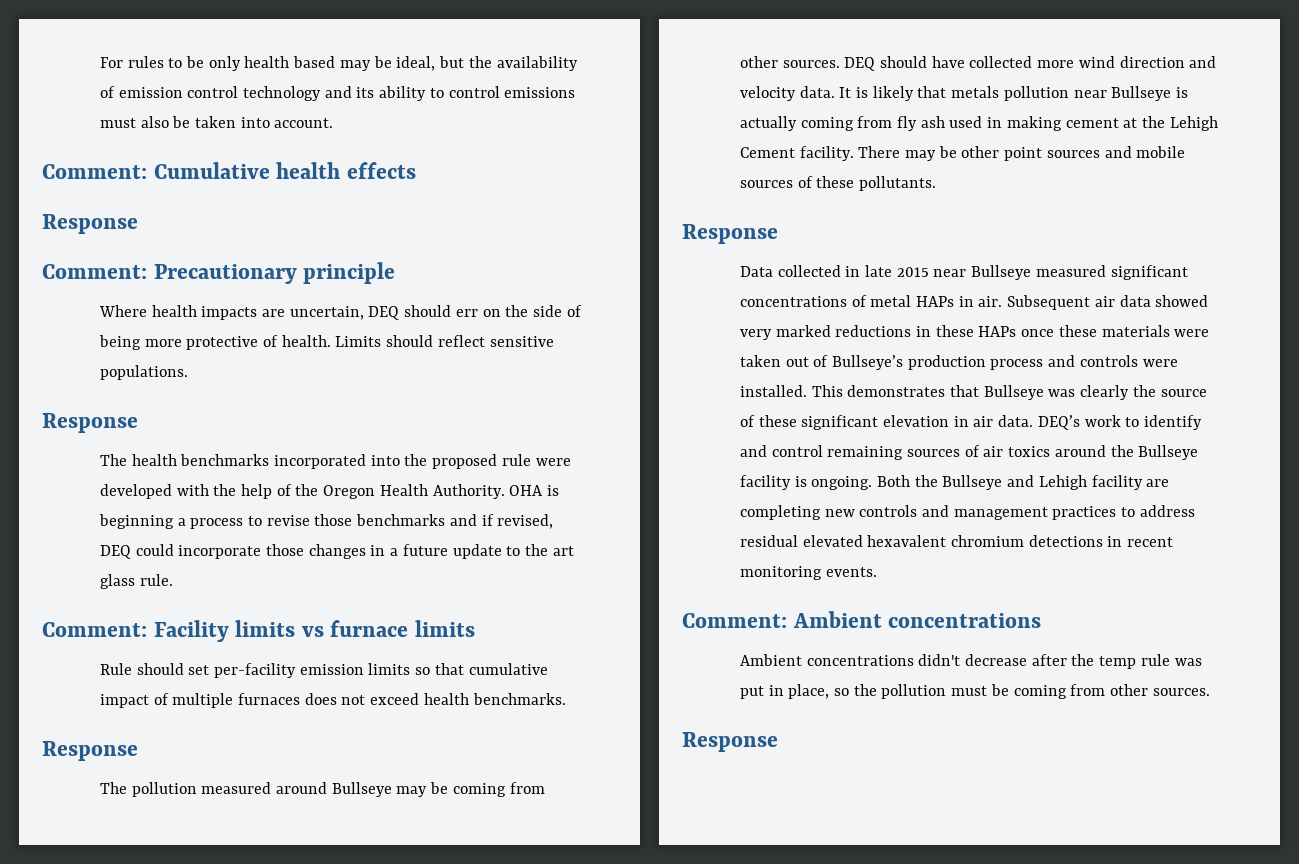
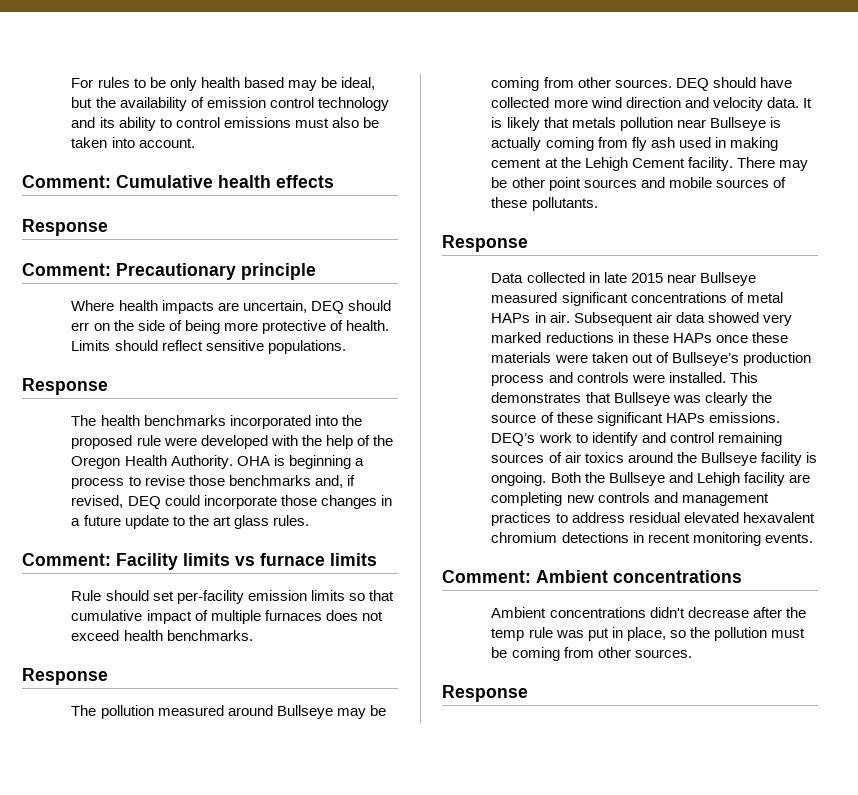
[449,514,477,526] and -> [314,475,343,488] and,
[139,574,173,586] rule. -> [272,515,309,526] rules.
[883,415,1034,427] elevation in air data. -> [665,412,780,423] HAPs emissions.

